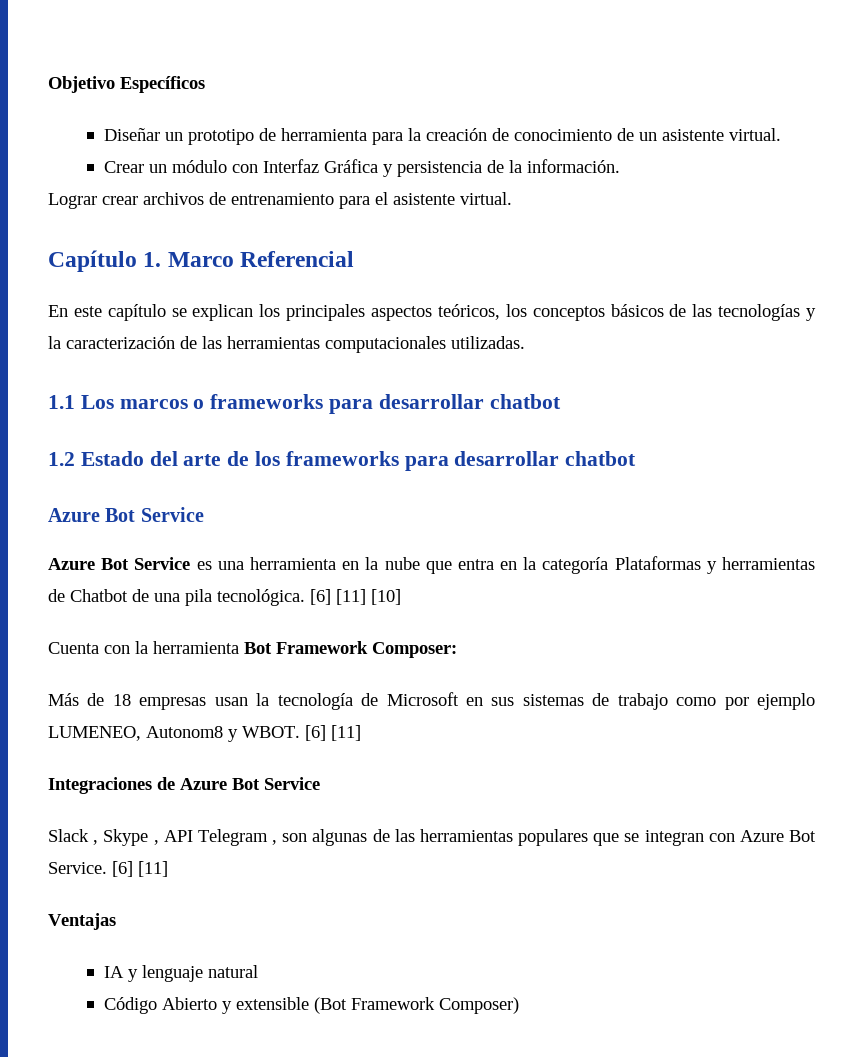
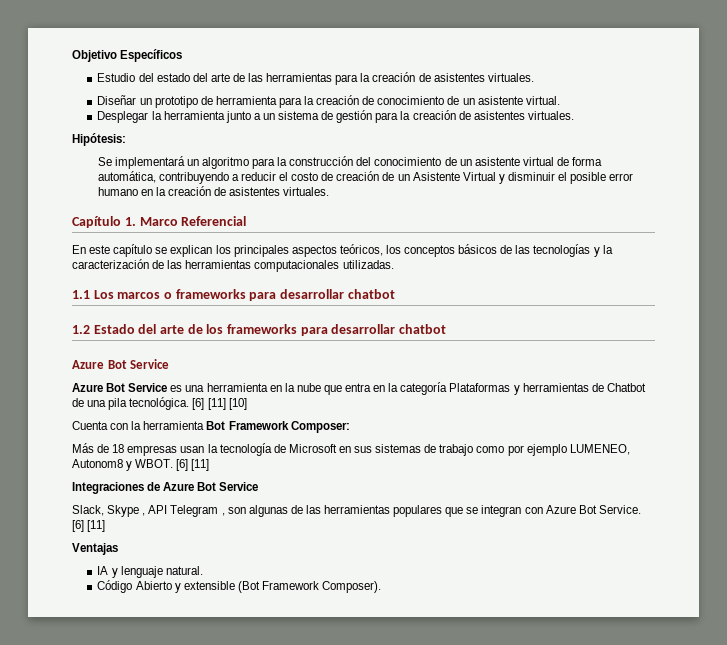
(205, 84) none -> [97,72,534,85] // Estudio del estado del arte de las herramientas para la creación de asistentes virtuales.
[103,159,620,177] [48,192,512,209] Crear un módulo con Interfaz Gráfica y persistencia de la información. // Lograr crear archivos de entrenamiento para el asistente virtual. -> [97,110,574,123] [72,133,126,146] [97,156,603,169] [97,171,634,184] [97,186,330,196] Desplegar la herramienta junto a un sistema de gestión para la creación de asistentes virtuales. // Hipótesis: // Se implementará un algoritmo para la construcción del conocimiento de un asistente virtual de forma automática, contribuyendo a reducir el costo de creación de un Asistente Virtual y disminuir el posible error humano en la creación de asistentes virtuales.
[48,829,99,845] Slack , -> [72,505,104,516] Slack,
[207,965,258,978] natural -> [165,566,203,575] natural.
[438,997,519,1014] Composer) -> [322,581,382,593] Composer).

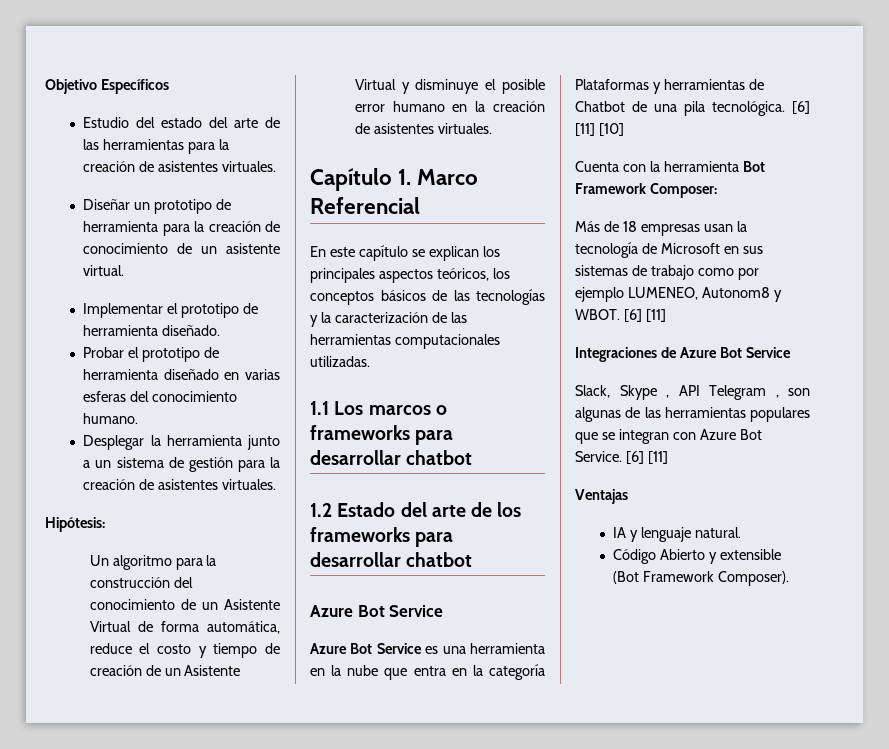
(560, 100) none -> [83,303,259,318] [83,325,221,336] [83,347,220,362] [83,369,280,380] [83,391,238,402] [83,413,139,424] // Implementar el prototipo de herramienta diseñado. // Probar el prototipo de herramienta diseñado en varias esferas del conocimiento humano.
[97,156,199,169] Se implementará un -> [89,555,109,566] Un
[474,157,554,166] asistente virtual -> [223,599,280,610] [89,621,131,632] Asistente Virtual
[158,172,319,184] contribuyendo a reducir el costo -> [89,643,258,658] reduce el costo y tiempo
[507,172,555,181] disminuir -> [415,79,479,94] disminuye

